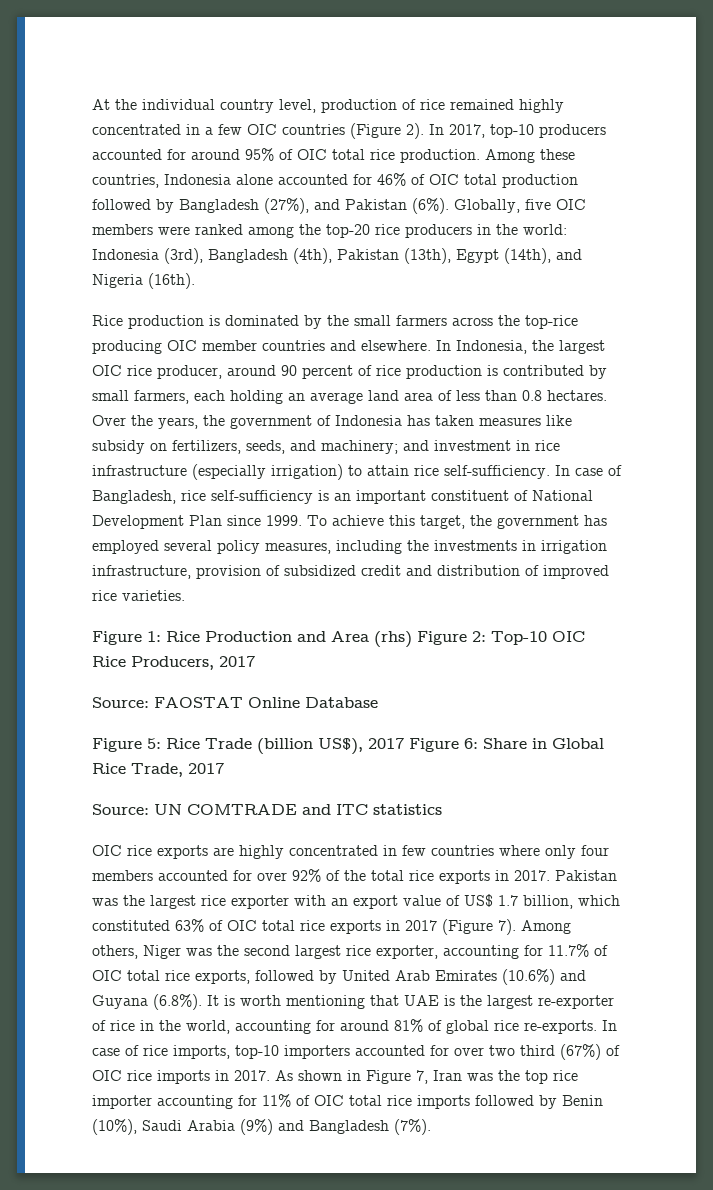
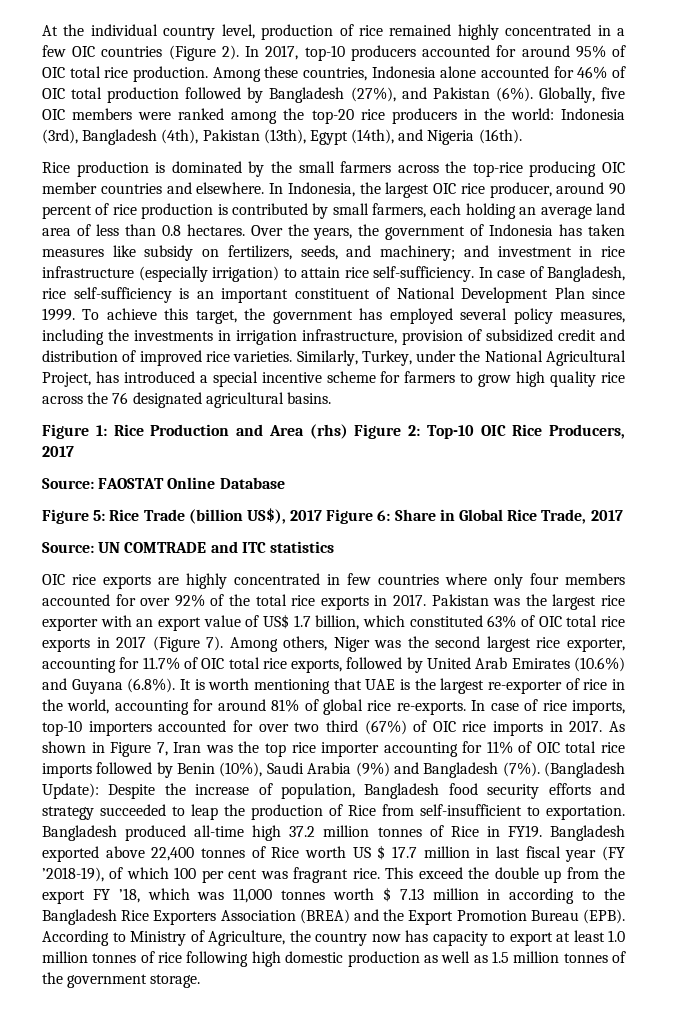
(185, 595) none -> [296,350,626,366] [42,371,625,387] [42,392,331,408] Similarly, Turkey, under the National Agricultural Project, has introduced a special incentive scheme for farmers to grow high quality rice across the 76 designated agricultural basins.
(431, 1127) none -> [544,762,625,778] [42,783,625,799] [42,804,625,820] [42,825,625,841] [42,845,625,862] [42,867,625,883] [42,887,625,904] [42,909,625,925] [42,930,625,946] [42,951,626,967] [42,972,201,988] (Bangladesh Update): Despite the increase of population, Bangladesh food security efforts and strategy succeeded to leap the production of Rice from self-insufficient to exportation. Bangladesh produced all-time high 37.2 million tonnes of Rice in FY19. Bangladesh exported above 22,400 tonnes of Rice worth US $ 17.7 million in last fiscal year (FY ’2018-19), of which 100 per cent was fragrant rice. This exceed the double up from the export FY ’18, which was 11,000 tonnes worth $ 7.13 million in according to the Bangladesh Rice Exporters Association (BREA) and the Export Promotion Bureau (EPB). According to Ministry of Agriculture, the country now has capacity to export at least 1.0 million tonnes of rice following high domestic production as well as 1.5 million tonnes of the government storage.

